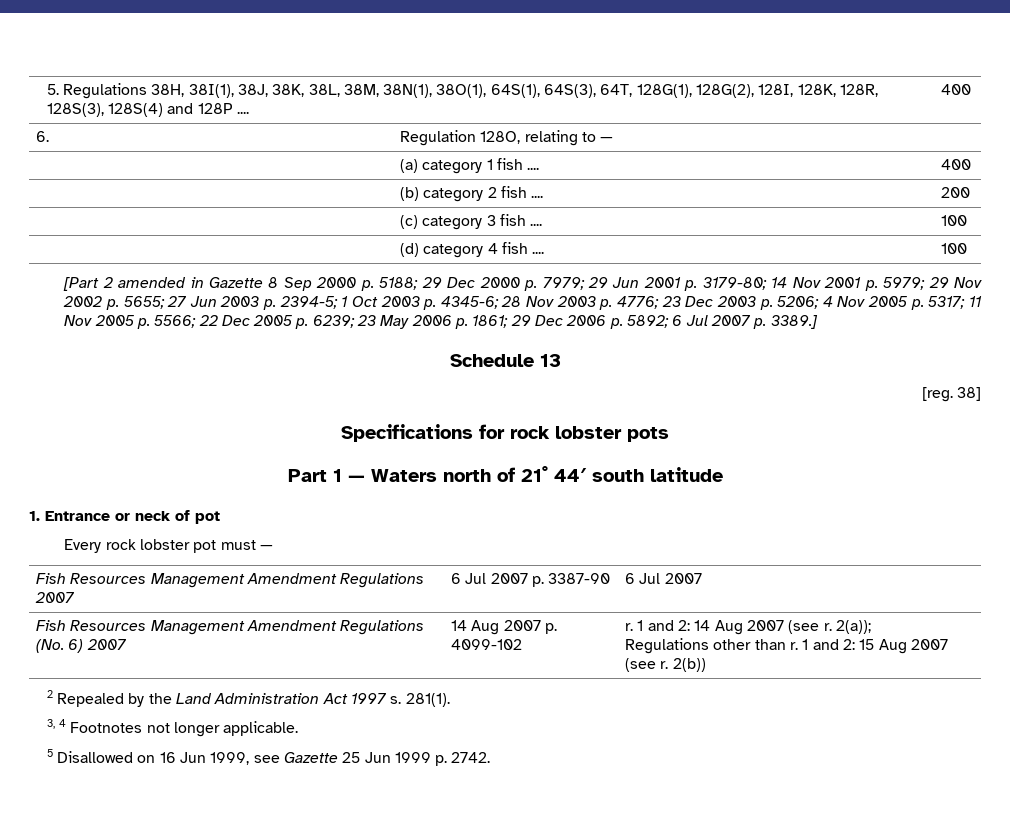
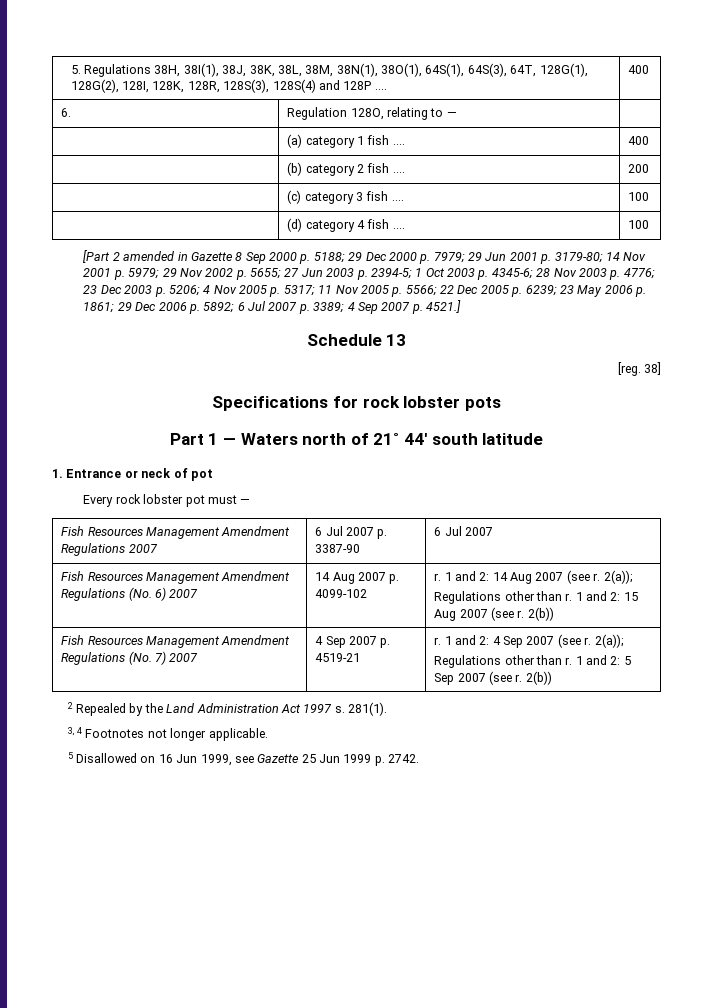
[770,315,818,329] 3389.] -> [313,300,462,314] 3389; 4 Sep 2007 p. 4521.]
(706, 665) none -> [61,635,291,648] [61,651,199,665] [315,636,391,648] [315,653,361,662] [434,634,624,648] [434,655,631,668] [434,671,552,685] // Fish Resources Management Amendment Regulations (No. 7) 2007 | 4 Sep 2007 p. 4519-21 | r. 1 and 2: 4 Sep 2007 (see r. 2(a)); // Regulations other than r. 1 and 2: 5 Sep 2007 (see r. 2(b))

